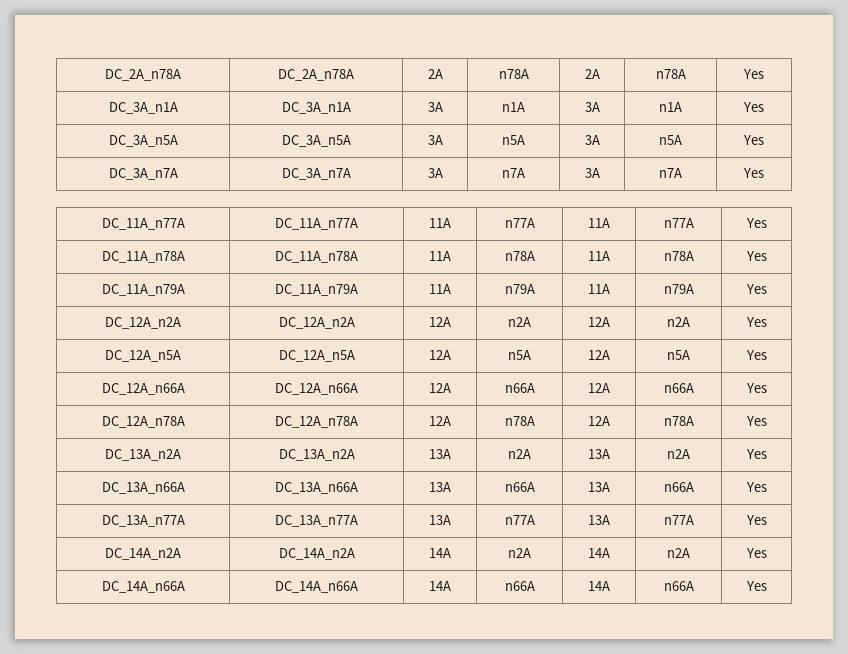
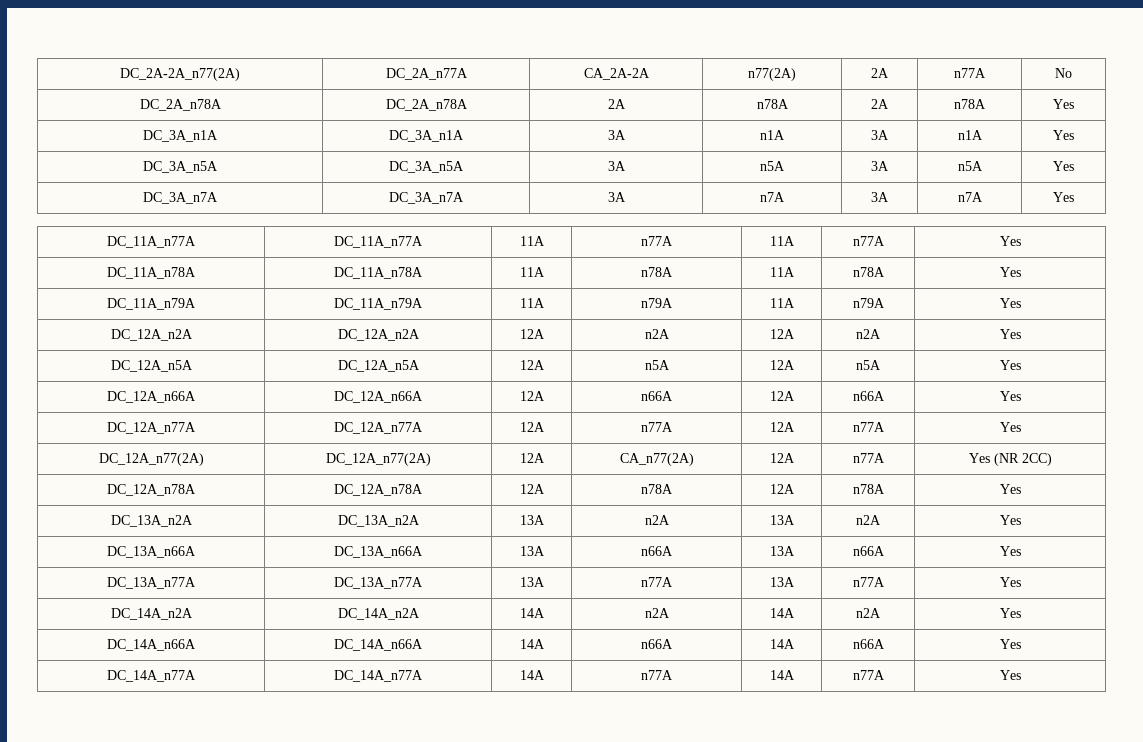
(105, 75) none -> [120,68,240,81] [385,68,468,80] [583,68,650,80] [748,68,796,81] [871,68,889,78] [954,68,986,78] [1055,68,1072,78] DC_2A-2A_n77(2A) | DC_2A_n77A | CA_2A-2A | n77(2A) | 2A | n77A | No //
(767, 388) none -> [107,422,196,434] [334,422,423,434] [519,422,545,432] [641,422,673,432] [769,422,795,432] [852,422,885,432] [999,422,1021,432] [98,453,204,466] [325,453,431,466] [519,453,545,463] [619,453,694,466] [769,453,795,463] [852,453,885,463] [968,453,1052,466] // DC_12A_n77A | DC_12A_n77A | 12A | n77A | 12A | n77A | Yes // DC_12A_n77(2A) | DC_12A_n77(2A) | 12A | CA_n77(2A) | 12A | n77A | Yes (NR 2CC)
(767, 586) none -> [107,670,196,682] [334,670,423,682] [519,670,545,680] [641,670,673,680] [769,670,795,680] [852,670,885,680] [999,670,1021,680] // DC_14A_n77A | DC_14A_n77A | 14A | n77A | 14A | n77A | Yes

